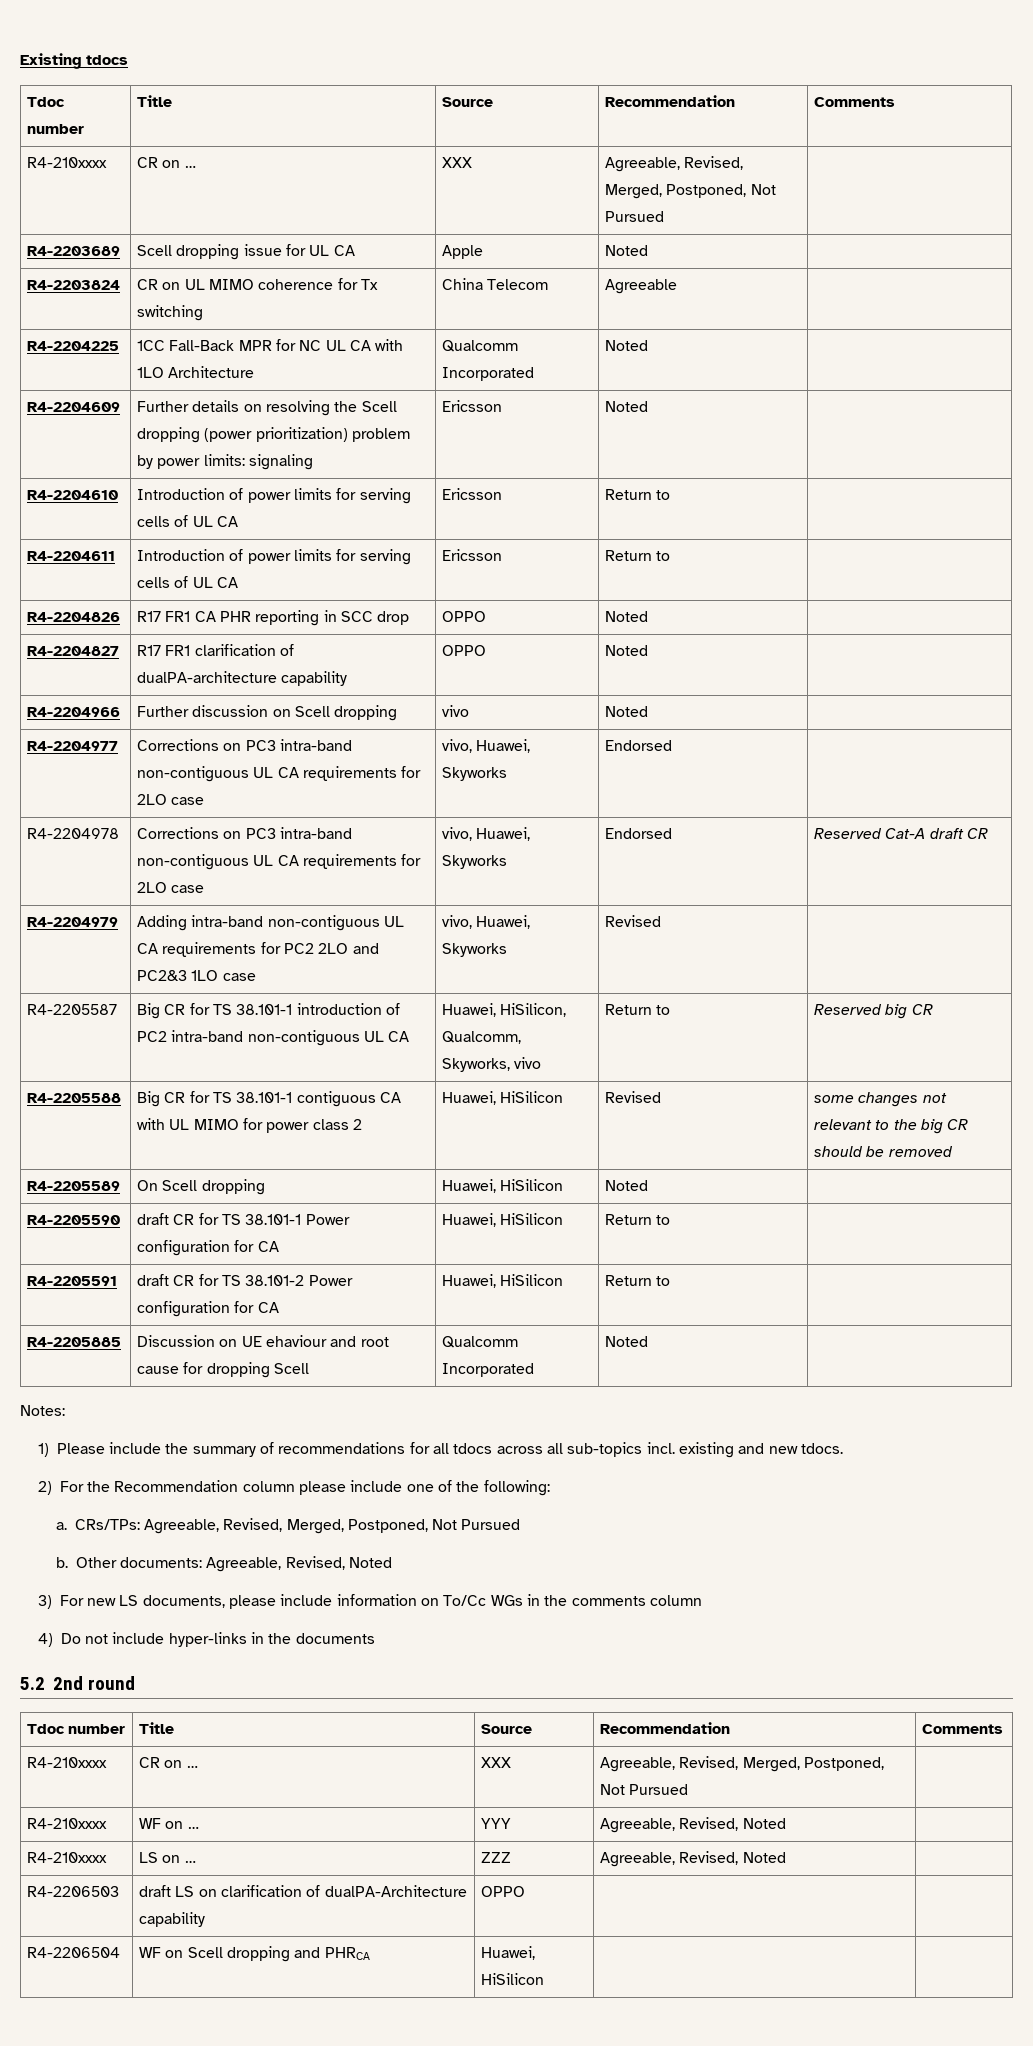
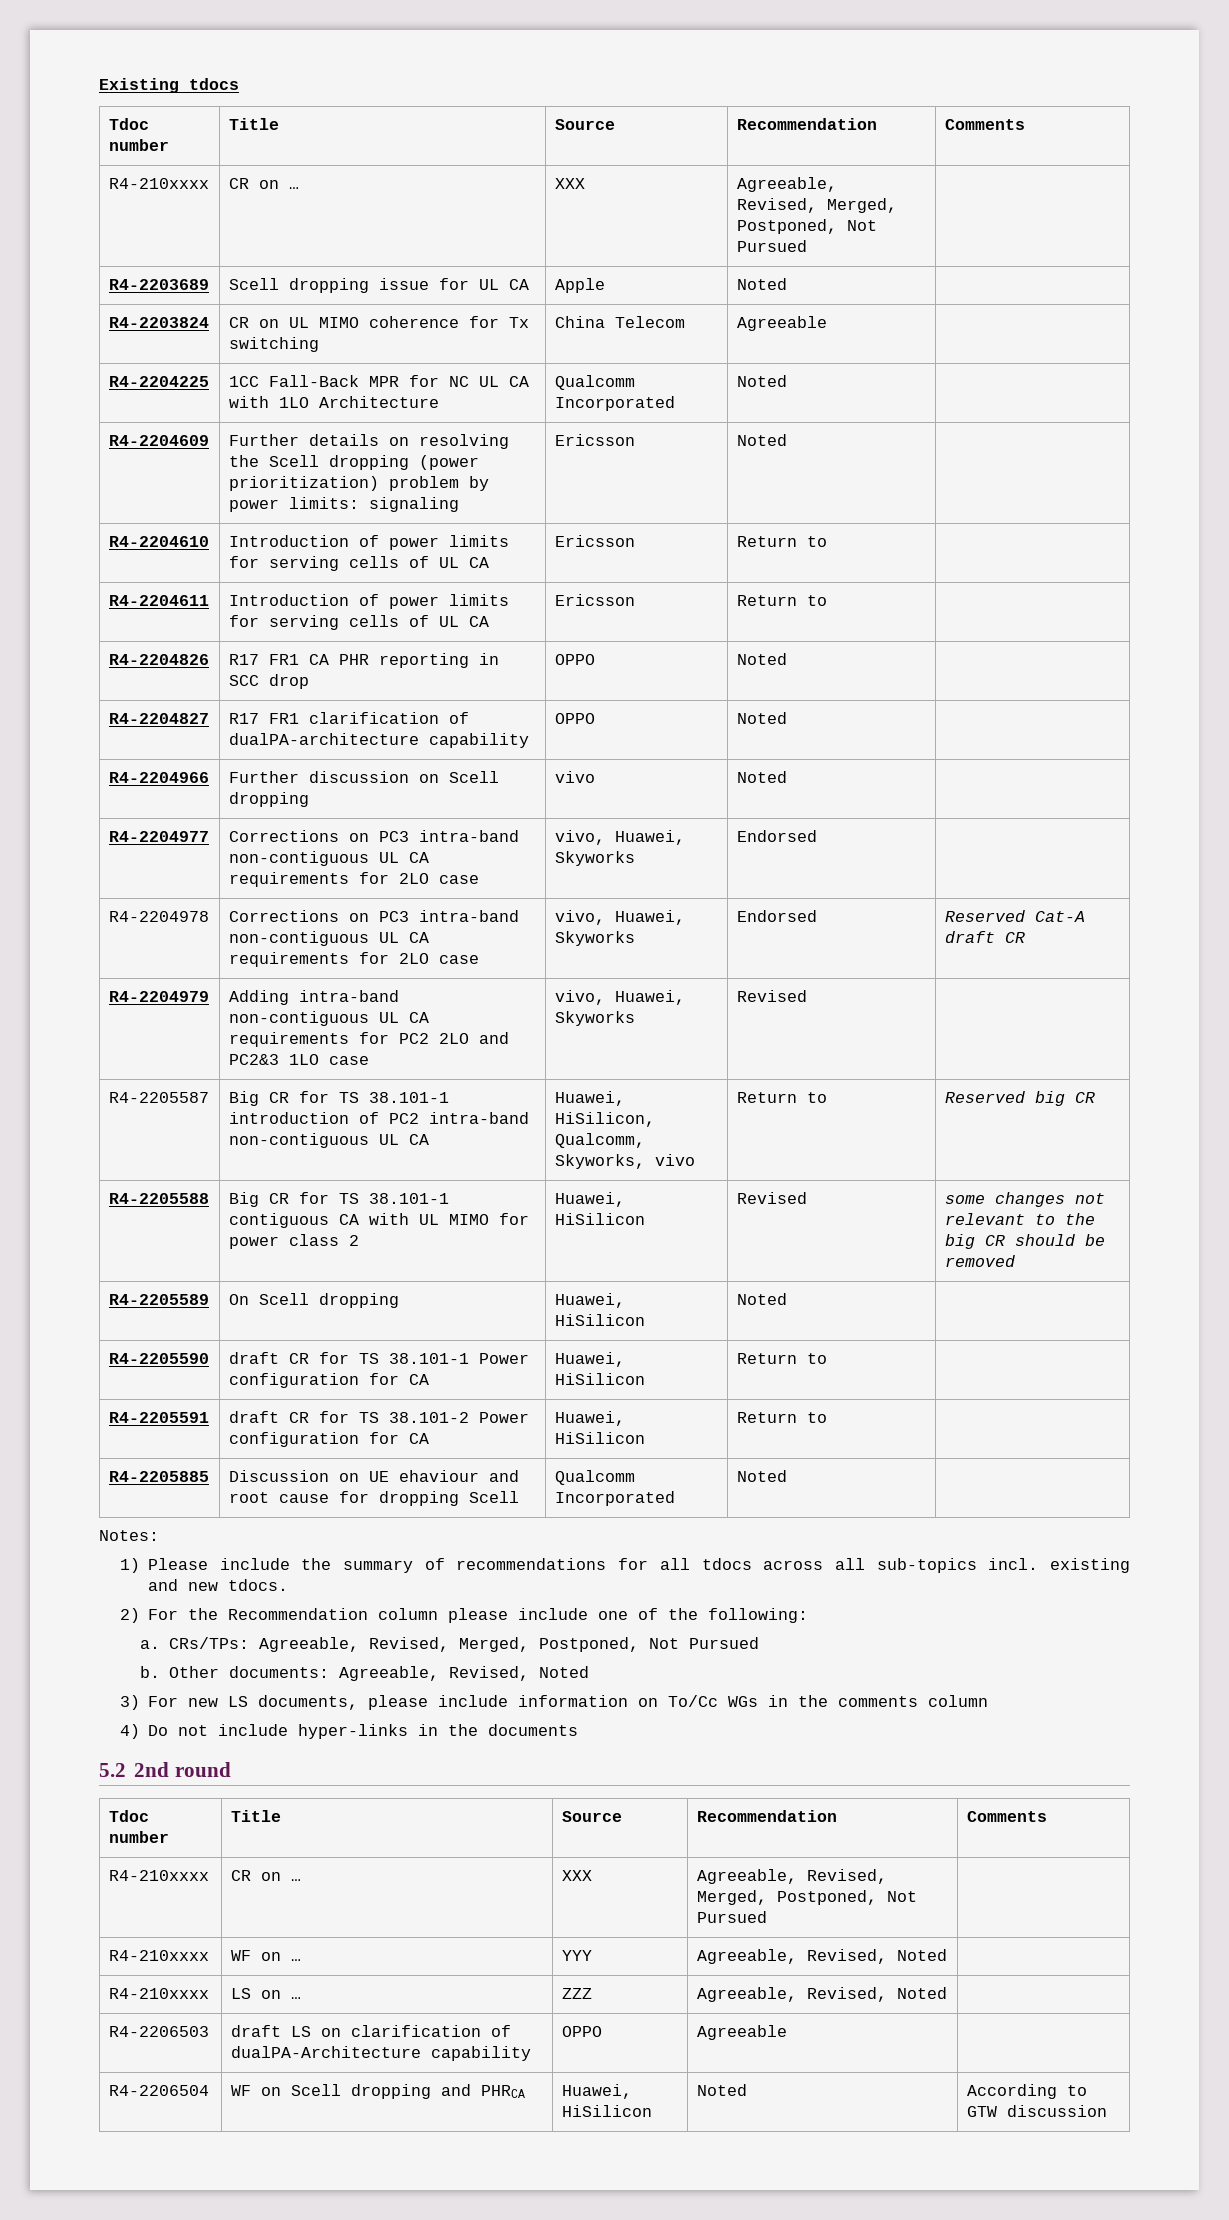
(526, 1891) none -> [696,2025,787,2040] Agreeable
(545, 1979) | -> [696,2084,747,2096] [966,2084,1087,2099] [966,2105,1107,2117] Noted | According to GTW discussion

